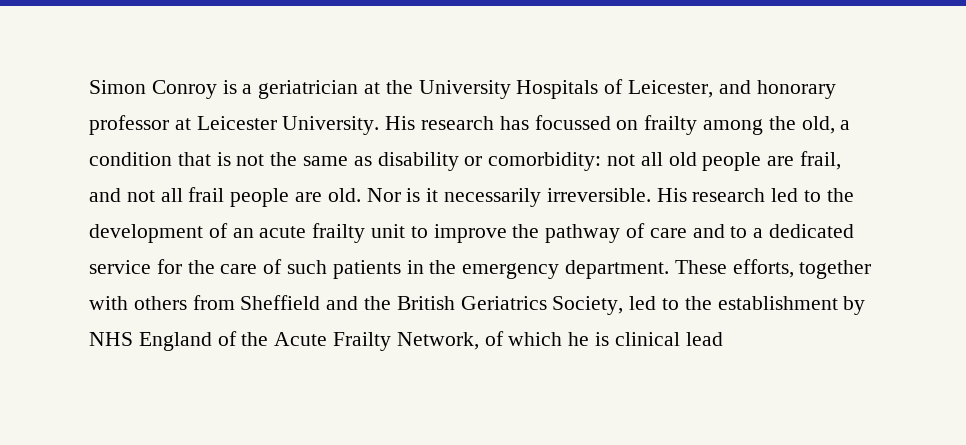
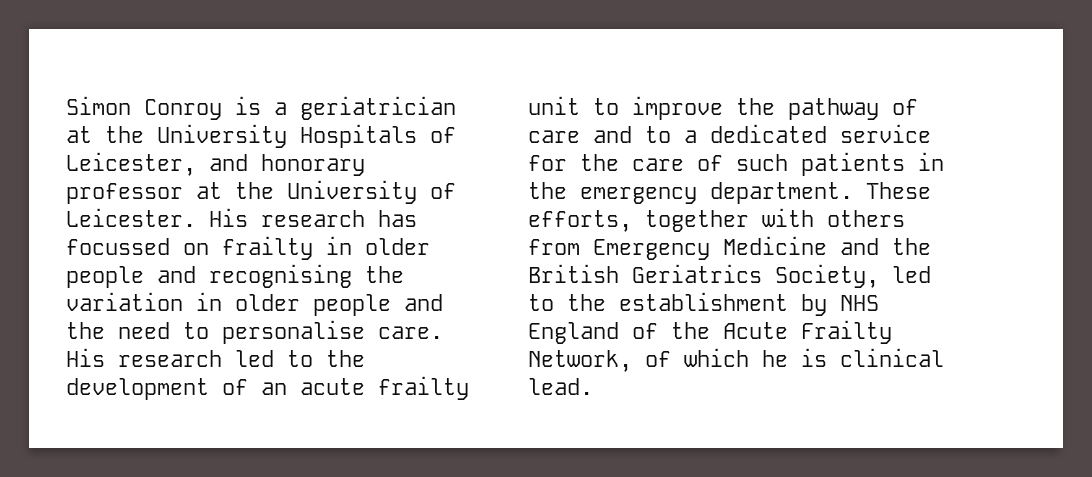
[196,116,380,135] Leicester University. -> [235,180,456,204] [66,208,196,227] the University of Leicester.
[703,116,851,135] [89,151,842,171] [89,187,651,207] among the old, a condition that is not the same as disability or comorbidity: not all old people are frail, and not all frail people are old. Nor is it necessarily irreversible. -> [326,236,430,255] [66,264,404,288] [66,292,443,316] [66,320,443,344] in older people and recognising the variation in older people and the need to personalise care.
[240,295,321,310] Sheffield -> [593,236,827,260] Emergency Medicine
[685,332,723,346] lead -> [528,378,593,395] lead.

